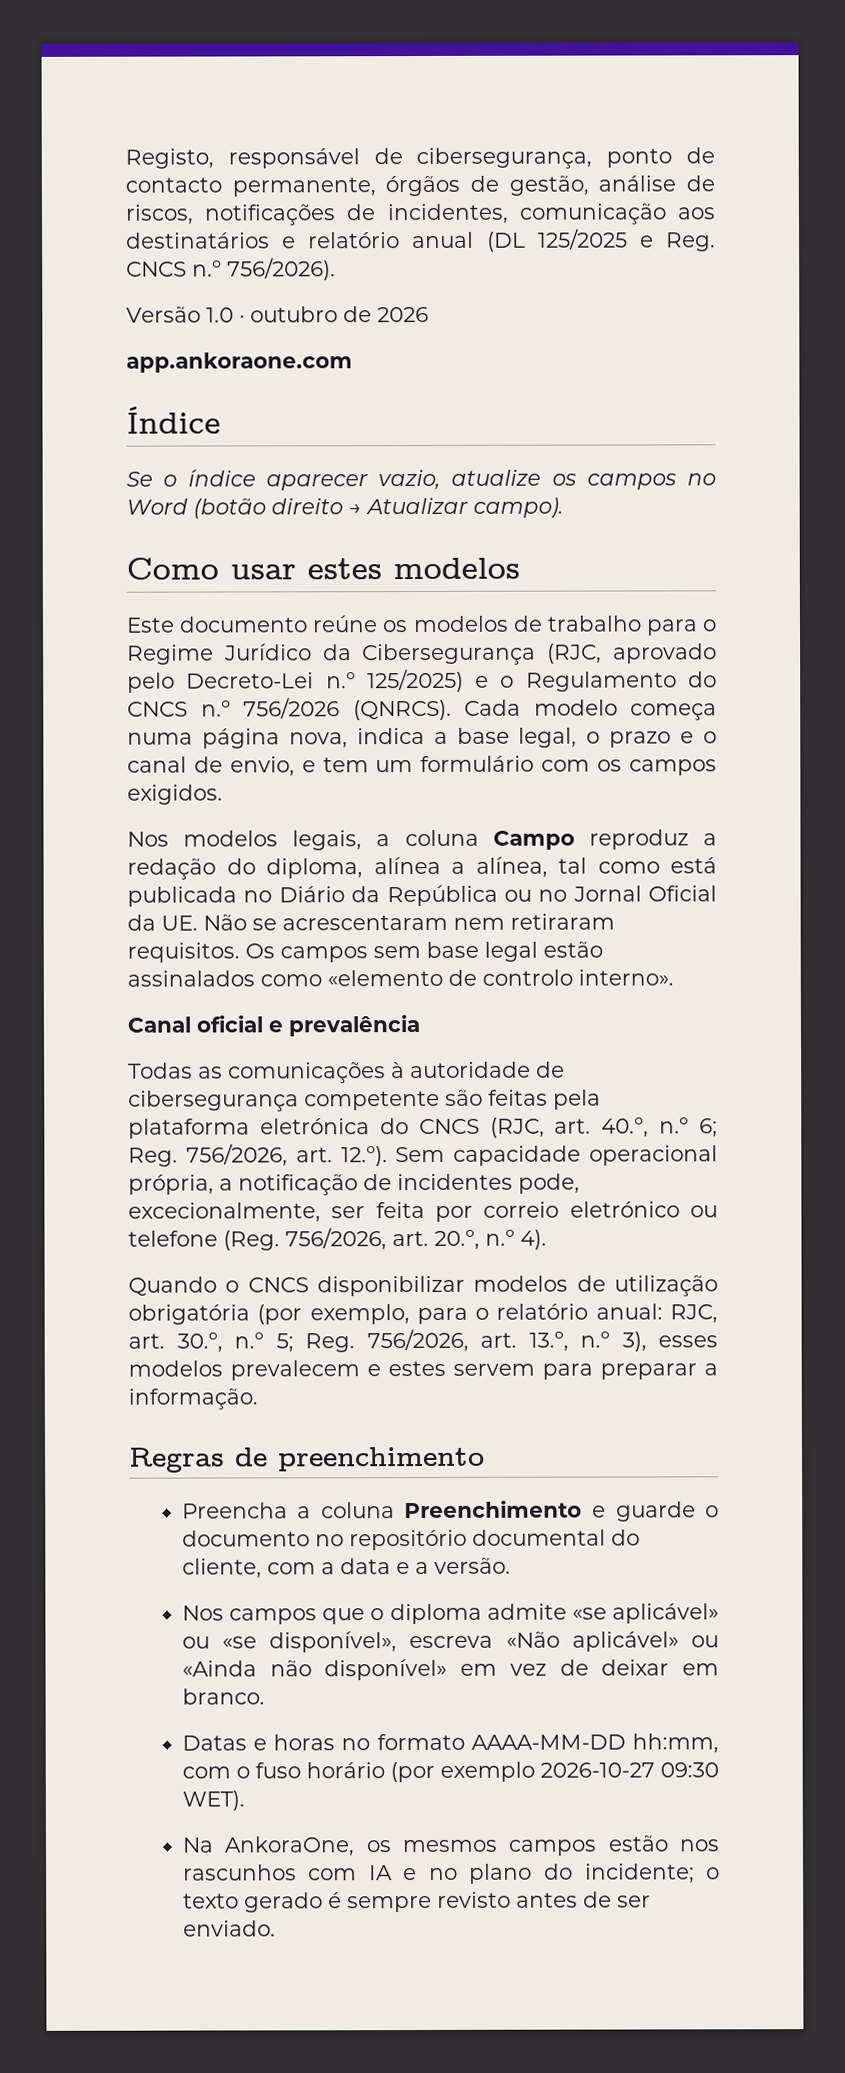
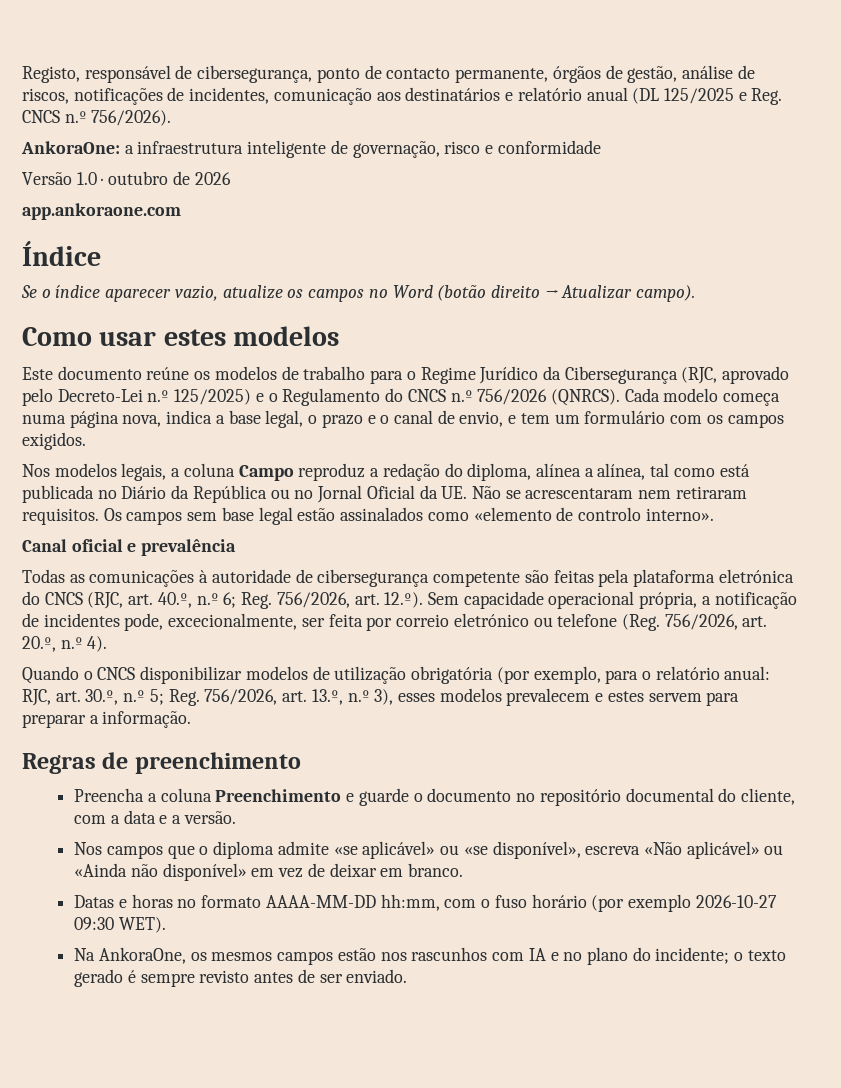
(336, 269) none -> [21,140,601,158] // AnkoraOne: a infraestrutura inteligente de governação, risco e conformidade

